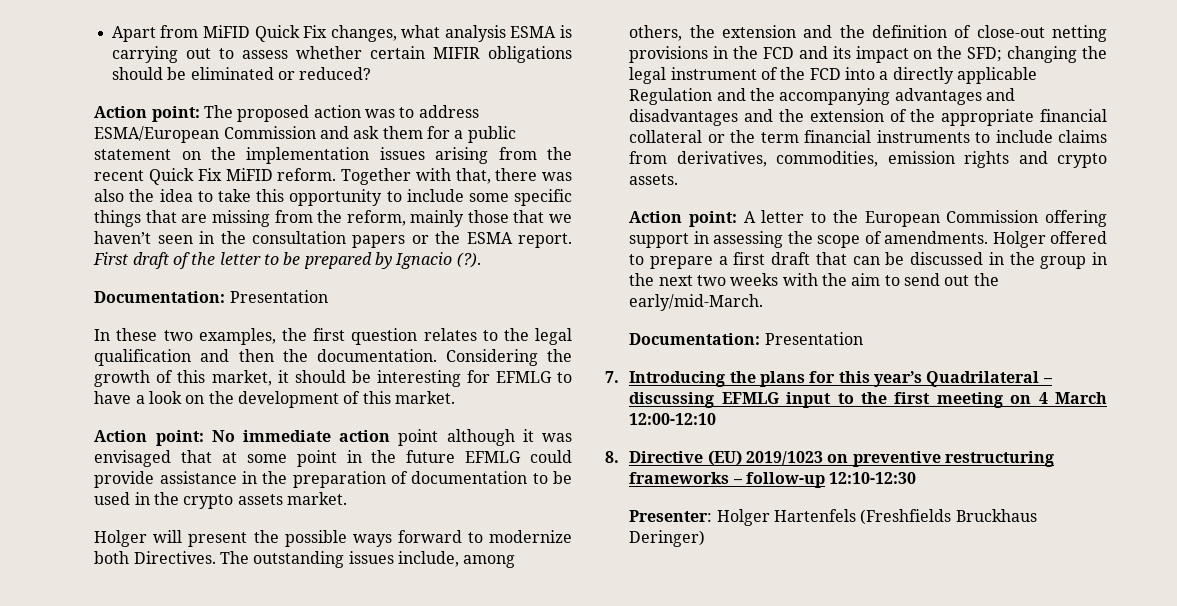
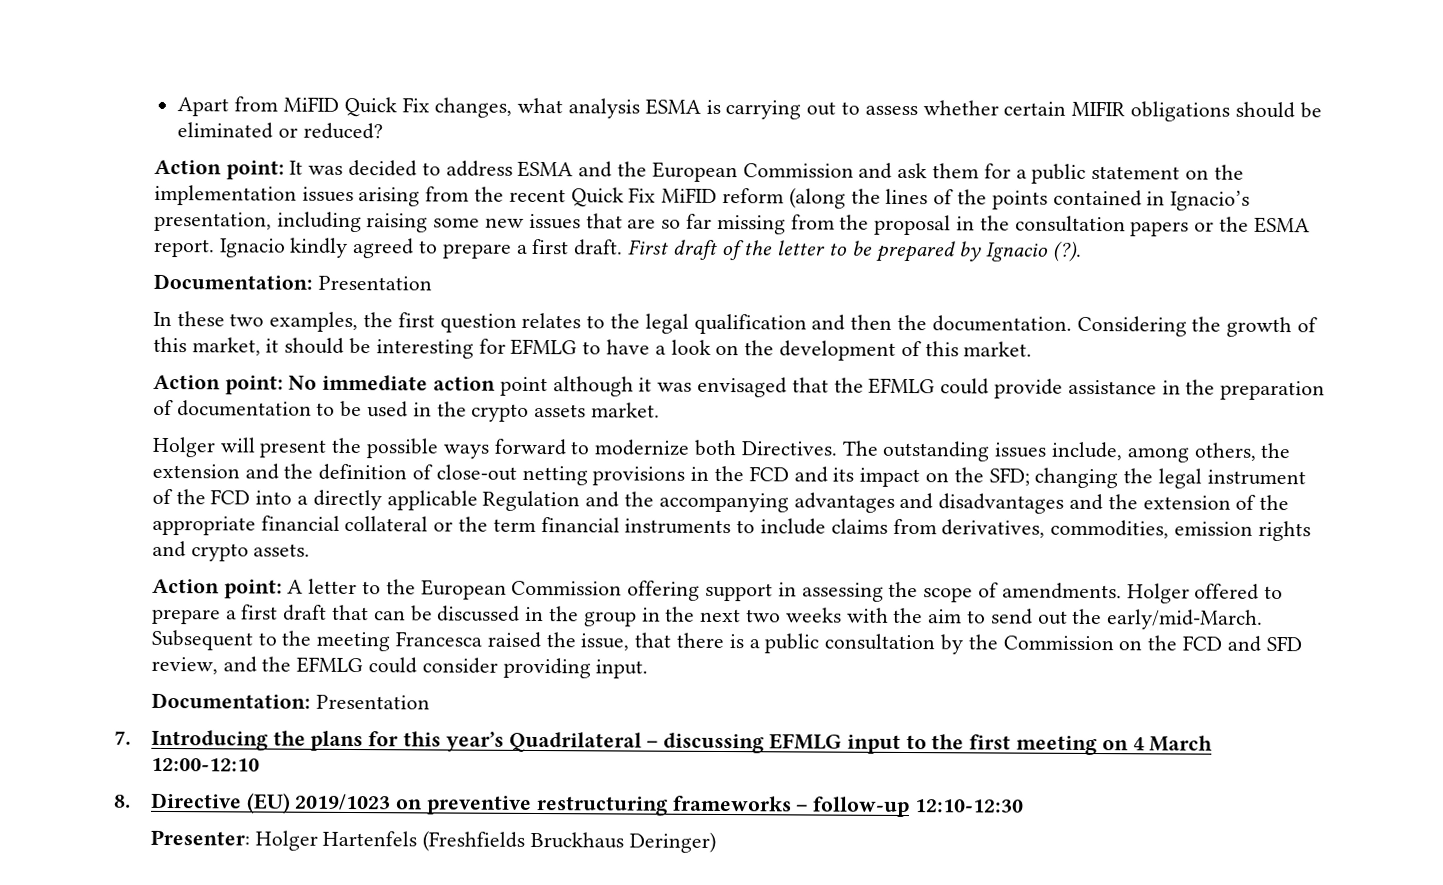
[203,105,479,122] [94,126,220,143] The proposed action was to address ESMA/European -> [289,159,738,183] It was decided to address ESMA and the European
[277,168,572,185] [94,189,572,206] [94,210,572,227] [94,231,193,244] reform. Together with that, there was also the idea to take this opportunity to include some specific things that are missing from the reform, mainly those that we haven’t seen -> [721,187,1251,211] [153,211,952,236] reform (along the lines of the points contained in Ignacio’s presentation, including raising some new issues that are so far missing from the proposal
(572, 240) none -> [218,237,624,259] Ignacio kindly agreed to prepare a first draft.
[222,450,456,467] at some point in the future -> [833,377,864,393] the
(764, 302) none -> [150,629,1302,655] [150,656,649,679] Subsequent to the meeting Francesca raised the issue, that there is a public consultation by the Commission on the FCD and SFD review, and the EFMLG could consider providing input.

